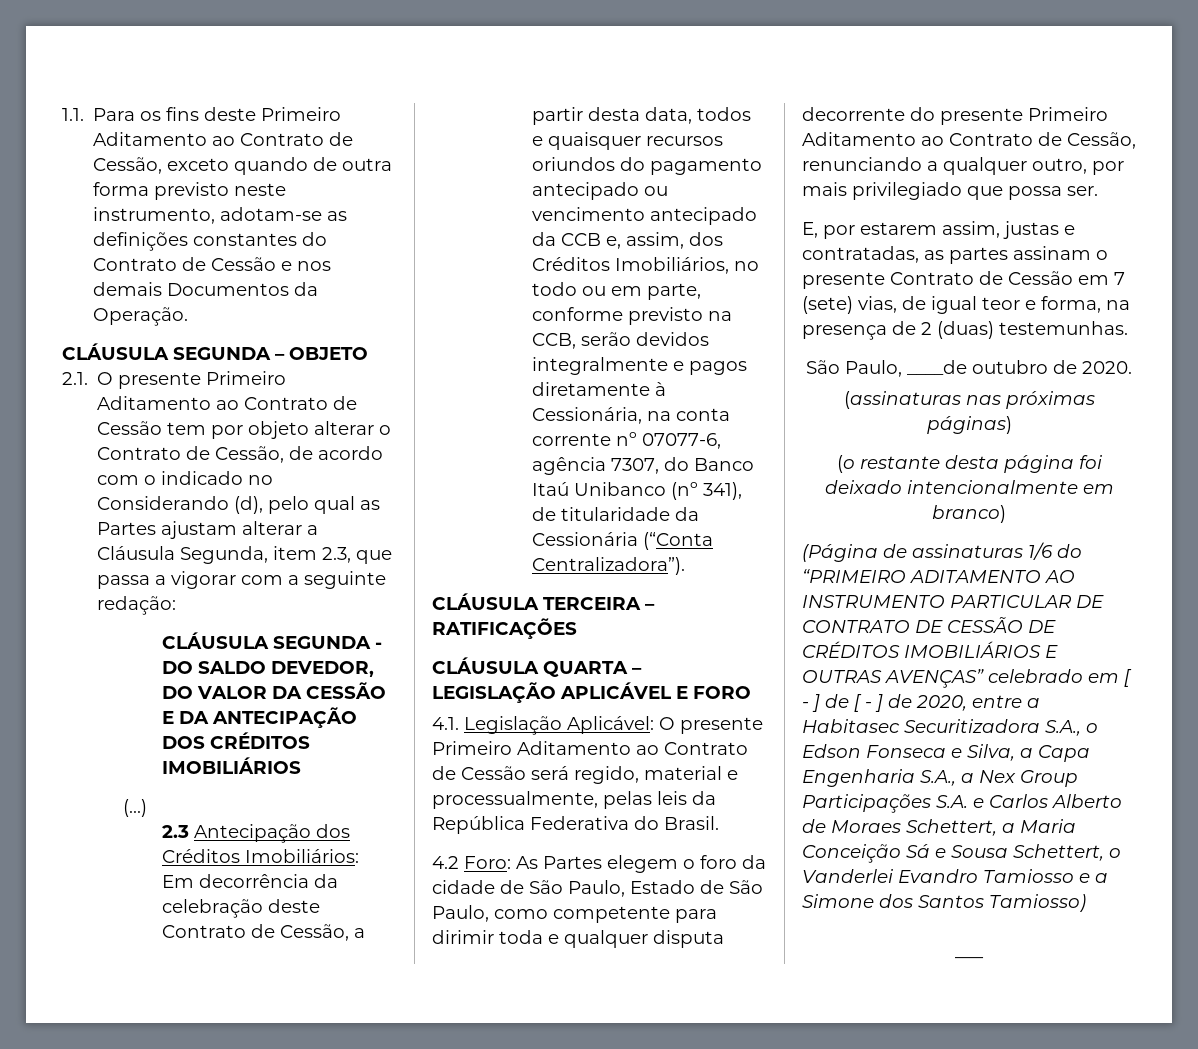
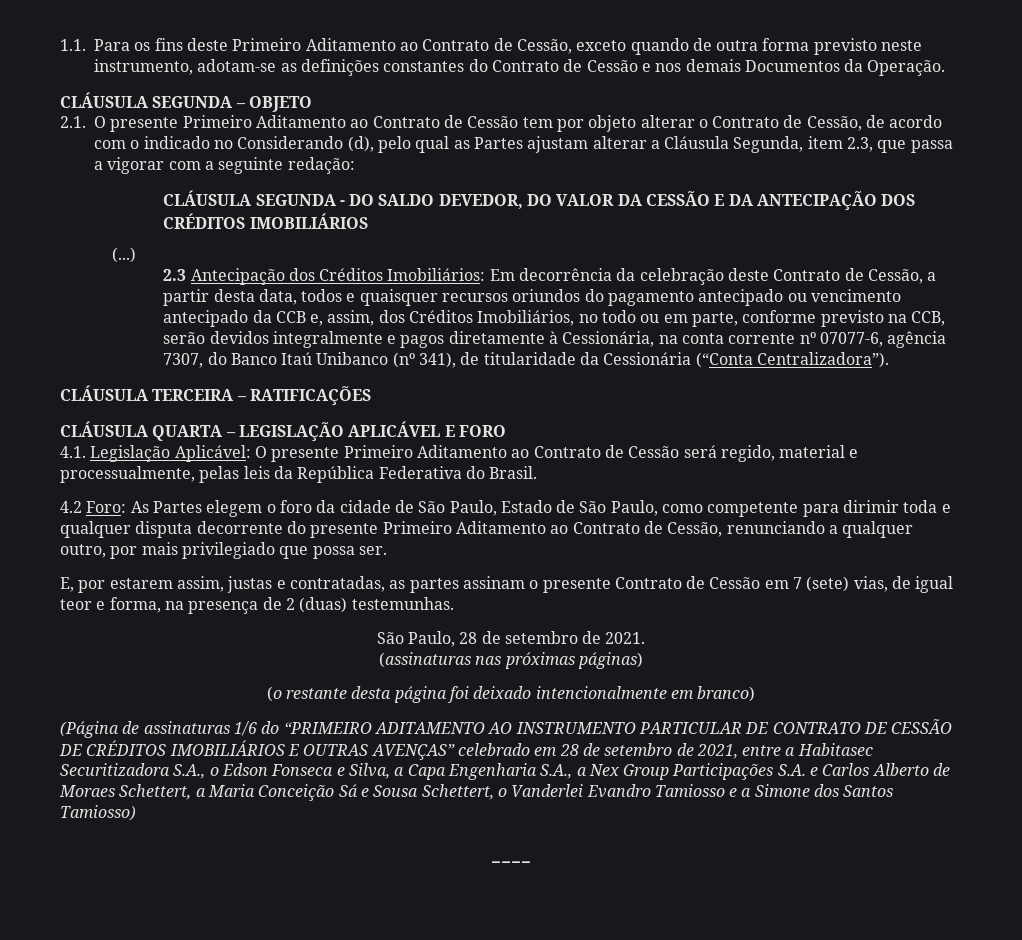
[907,360,1132,375] ____de outubro de 2020. -> [459,631,646,644] 28 de setembro de 2021.
[1124,669,1132,687] [802,694,967,712] [ - ] de [ - ] de 2020, -> [559,743,738,759] 28 de setembro de 2021,

